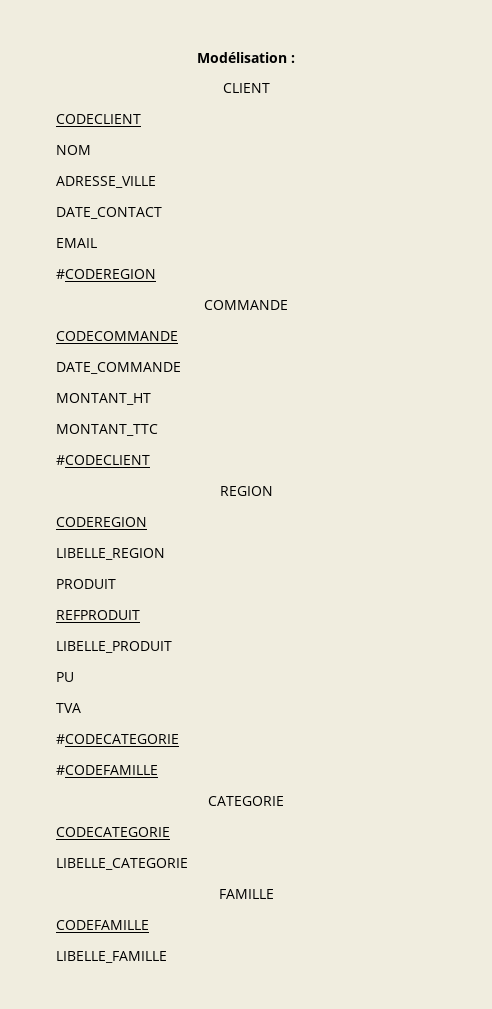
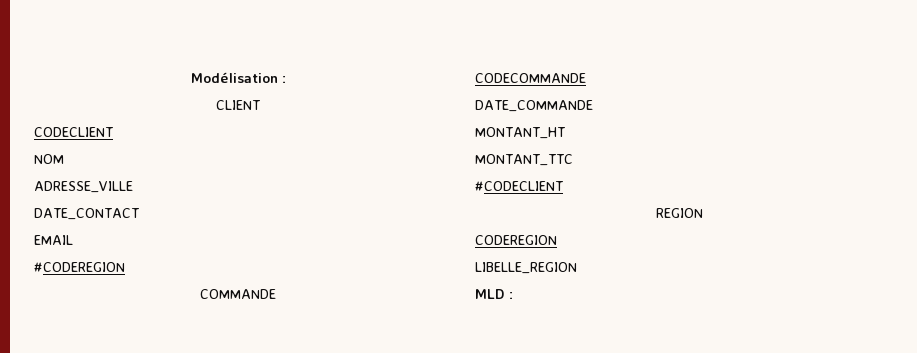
[56,579,116,589] [56,610,140,620] [56,641,172,653] [56,672,74,682] [56,703,81,713] [56,734,179,744] [56,765,158,775] [208,796,285,806] [56,827,170,837] [56,858,188,870] [218,889,274,899] [56,920,149,930] [56,951,167,963] PRODUIT // REFPRODUIT // LIBELLE_PRODUIT // PU // TVA // #CODECATEGORIE // #CODEFAMILLE // CATEGORIE // CODECATEGORIE // LIBELLE_CATEGORIE // FAMILLE // CODEFAMILLE // LIBELLE_FAMILLE -> [475,289,513,299] MLD :

